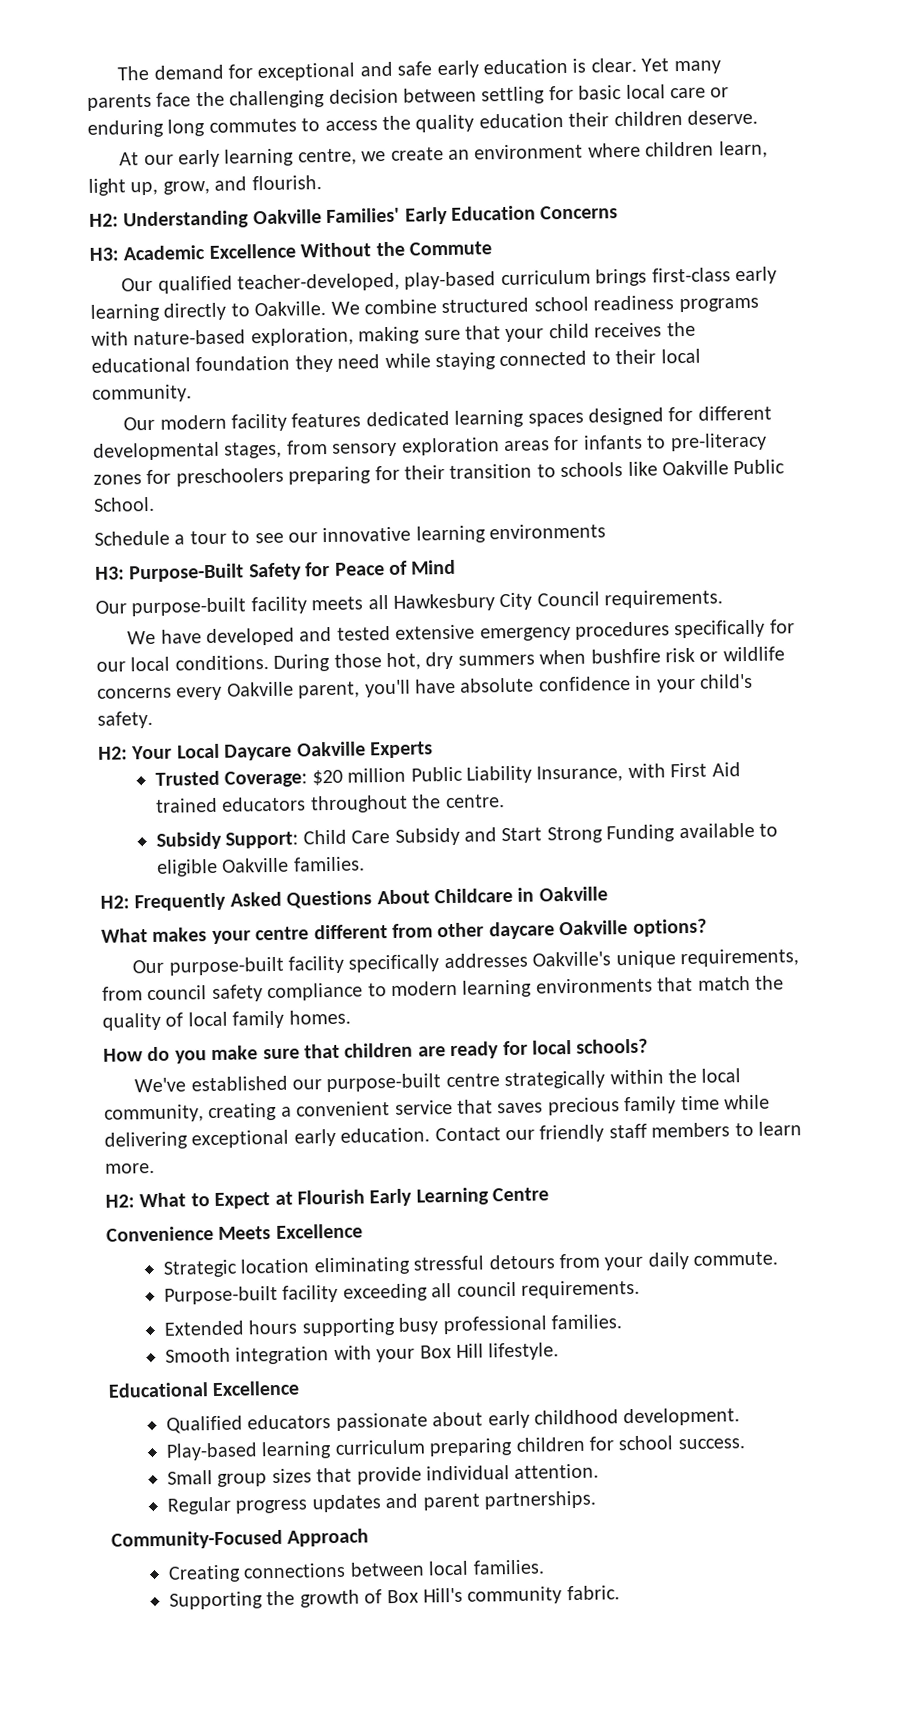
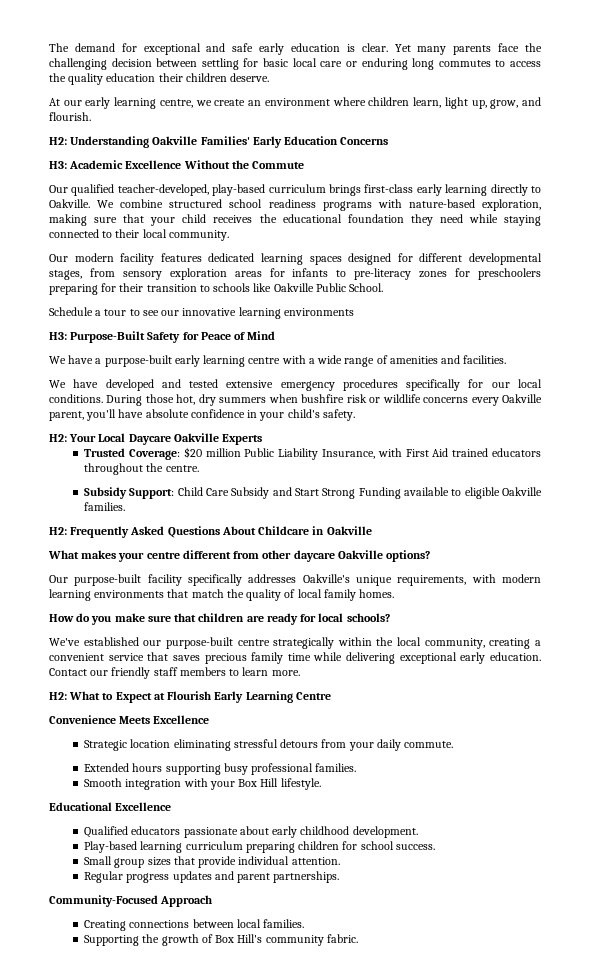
[95,589,724,617] Our purpose-built facility meets all Hawkesbury City Council requirements. -> [49,355,507,367] We have a purpose-built early learning centre with a wide range of amenities and facilities.
[102,982,387,1003] from council safety compliance to -> [471,574,496,583] with
[164,1279,641,1305] // Purpose-built facility exceeding all council requirements. -> (453, 744) none

